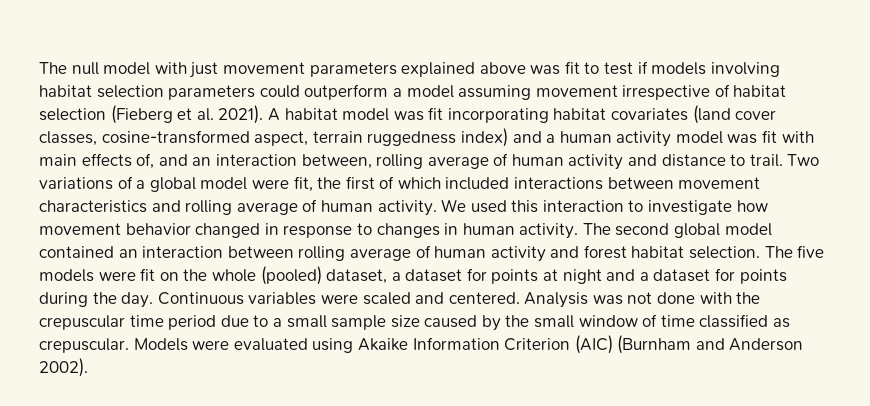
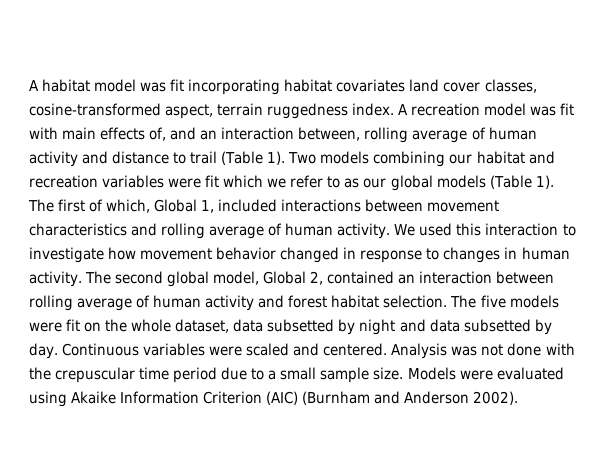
[39,61,780,78] [39,84,787,100] [39,105,264,124] The null model with just movement parameters explained above was fit to test if models involving habitat selection parameters could outperform a model assuming movement irrespective of habitat selection (Fieberg et al. 2021). -> (29, 85) none
[692,105,731,124] (land -> [409,79,440,92] land
[460,128,672,147] index) and a human activity -> [352,103,481,116] index. A recreation
[749,154,820,167] [39,176,441,192] trail. Two variations of a global model were fit, the first of which -> [190,151,555,167] [29,175,554,191] [28,199,215,213] trail (Table 1). Two models combining our habitat and recreation variables were fit which we refer to as our global models (Table 1). The first of which, Global 1,
[724,223,772,236] model -> [213,271,324,285] model, Global 2,
[260,266,787,285] [39,292,117,307] (pooled) dataset, a dataset for points at night and a dataset for points during the -> [175,319,552,335] dataset, data subsetted by night and data subsetted by
[390,314,791,331] [39,338,129,353] size caused by the small window of time classified as crepuscular. -> [373,367,404,380] size.

